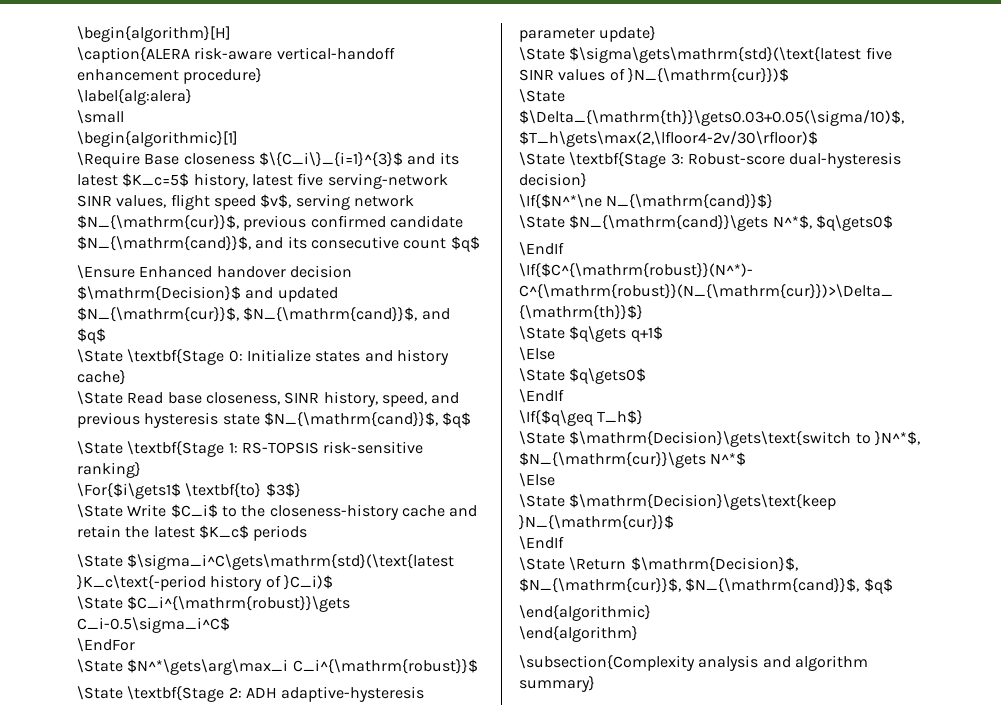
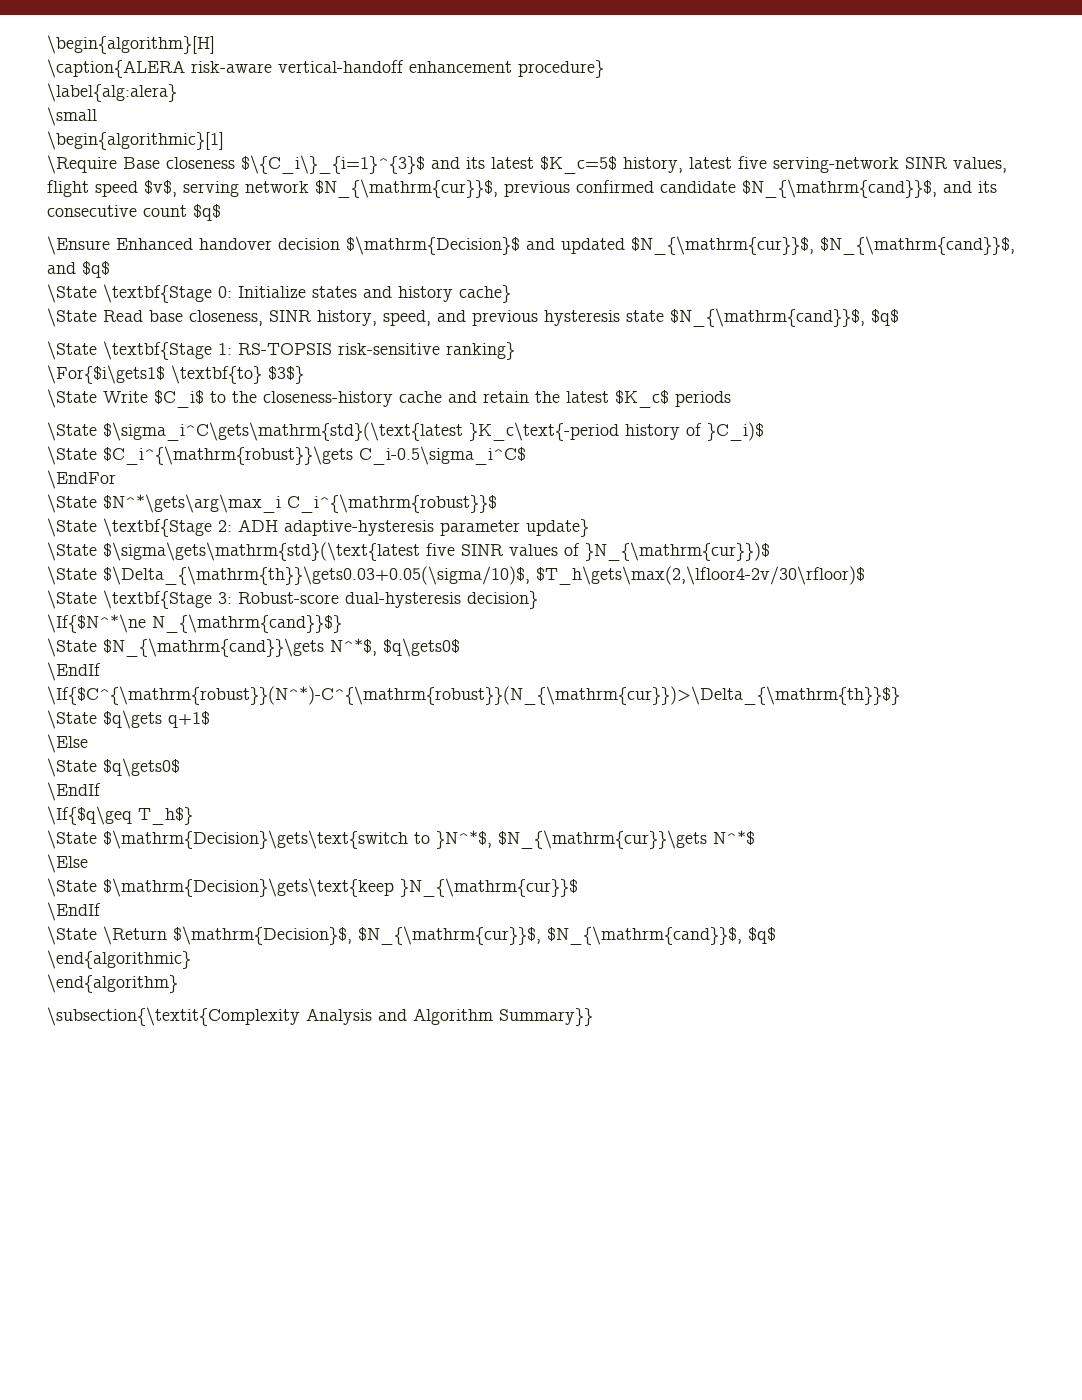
[519,655,868,671] [519,676,595,692] \subsection{Complexity analysis and algorithm summary} -> [47,1007,593,1026] \subsection{\textit{Complexity Analysis and Algorithm Summary}}

